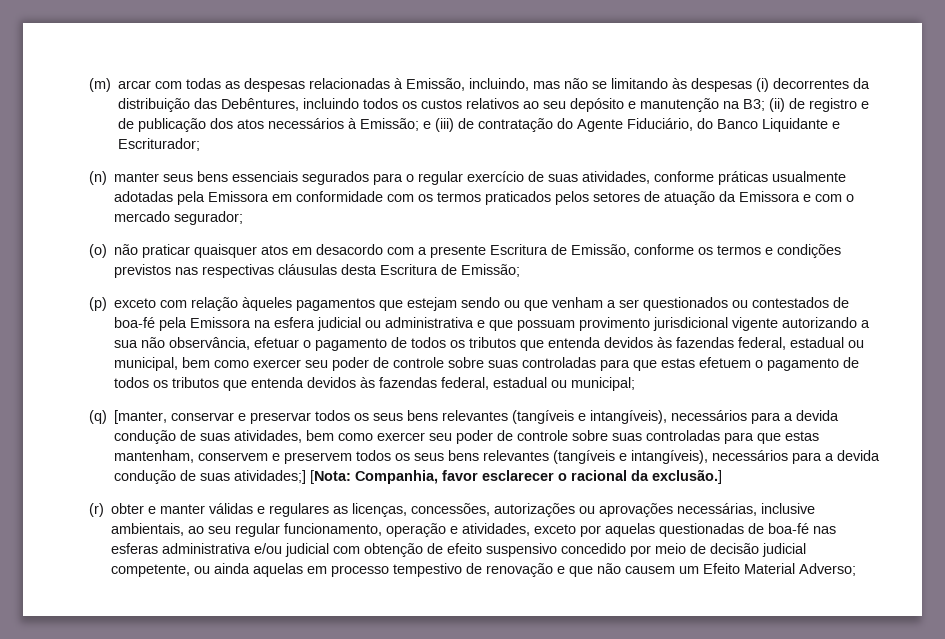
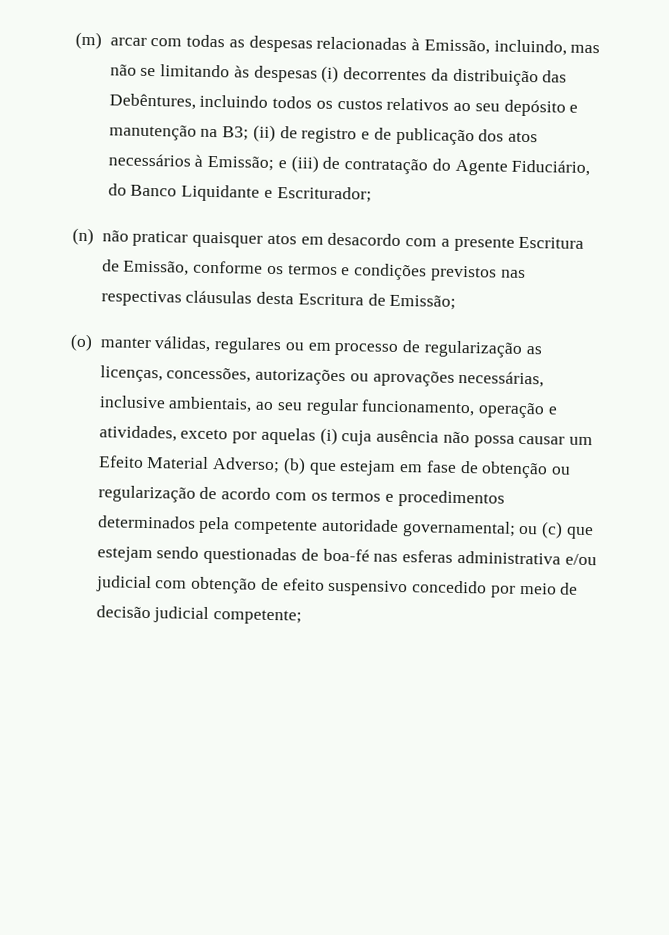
[114,171,847,185] [114,191,855,205] [114,211,244,225] [89,244,107,258] manter seus bens essenciais segurados para o regular exercício de suas atividades, conforme práticas usualmente adotadas pela Emissora em conformidade com os termos praticados pelos setores de atuação da Emissora e com o mercado segurador; // (o) -> (94, 236) none
[89,297,850,311] [114,317,871,331] [114,337,865,351] [114,357,860,371] [114,377,636,391] [89,410,840,424] [114,430,820,444] [114,450,881,464] [114,469,723,484] [89,503,330,517] (p) exceto com relação àqueles pagamentos que estejam sendo ou que venham a ser questionados ou contestados de boa-fé pela Emissora na esfera judicial ou administrativa e que possuam provimento jurisdicional vigente autorizando a sua não observância, efetuar o pagamento de todos os tributos que entenda devidos às fazendas federal, estadual ou municipal, bem como exercer seu poder de controle sobre suas controladas para que estas efetuem o pagamento de todos os tributos que entenda devidos às fazendas federal, estadual ou municipal; // (q) [manter, conservar e preservar todos os seus bens relevantes (tangíveis e intangíveis), necessários para a devida condução de suas atividades, bem como exercer seu poder de controle sobre suas controladas para que estas mantenham, conservem e preservem todos os seus bens relevantes (tangíveis e intangíveis), necessários para a devida condução de suas atividades;] [Nota: Companhia, favor esclarecer o racional da exclusão.] // (r) obter e manter válidas e regulares -> [70,333,523,358] (o) manter válidas, regulares ou em processo de regularização
(656, 530) none -> [319,427,594,448] [97,455,572,479] [97,485,505,508] [97,515,594,540] [96,546,200,563] (i) cuja ausência não possa causar um Efeito Material Adverso; (b) que estejam em fase de obtenção ou regularização de acordo com os termos e procedimentos determinados pela competente autoridade governamental; ou (c) que estejam sendo
[111,563,857,577] competente, ou ainda aquelas em processo tempestivo de renovação e que não causem um Efeito Material Adverso; -> [213,609,303,625] competente;

